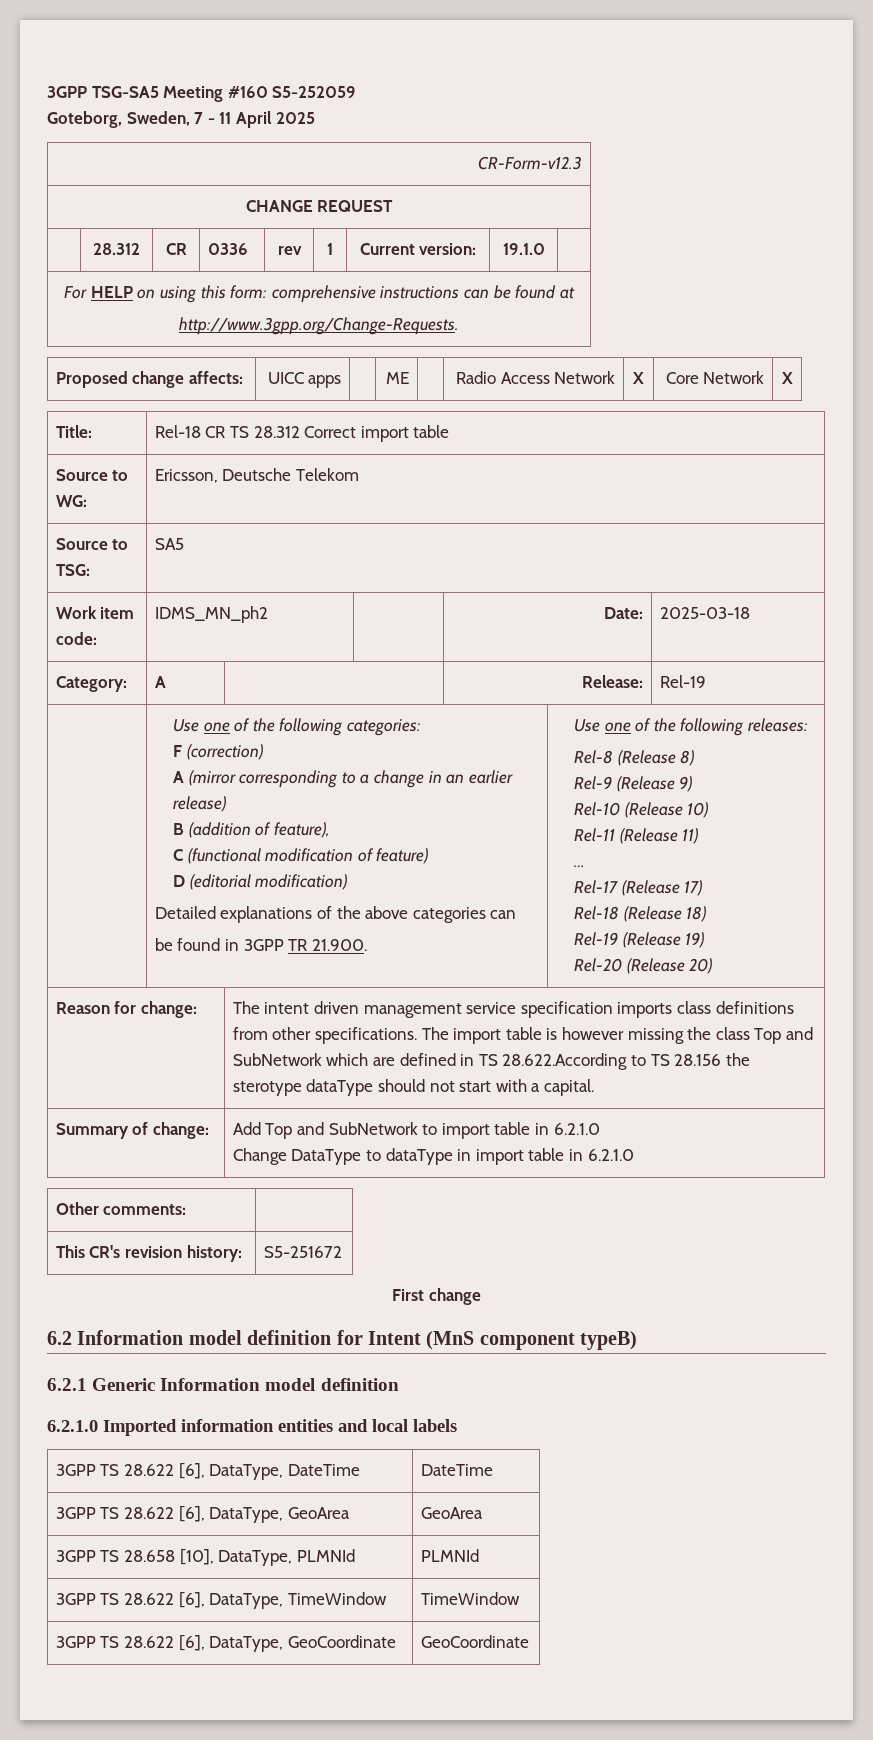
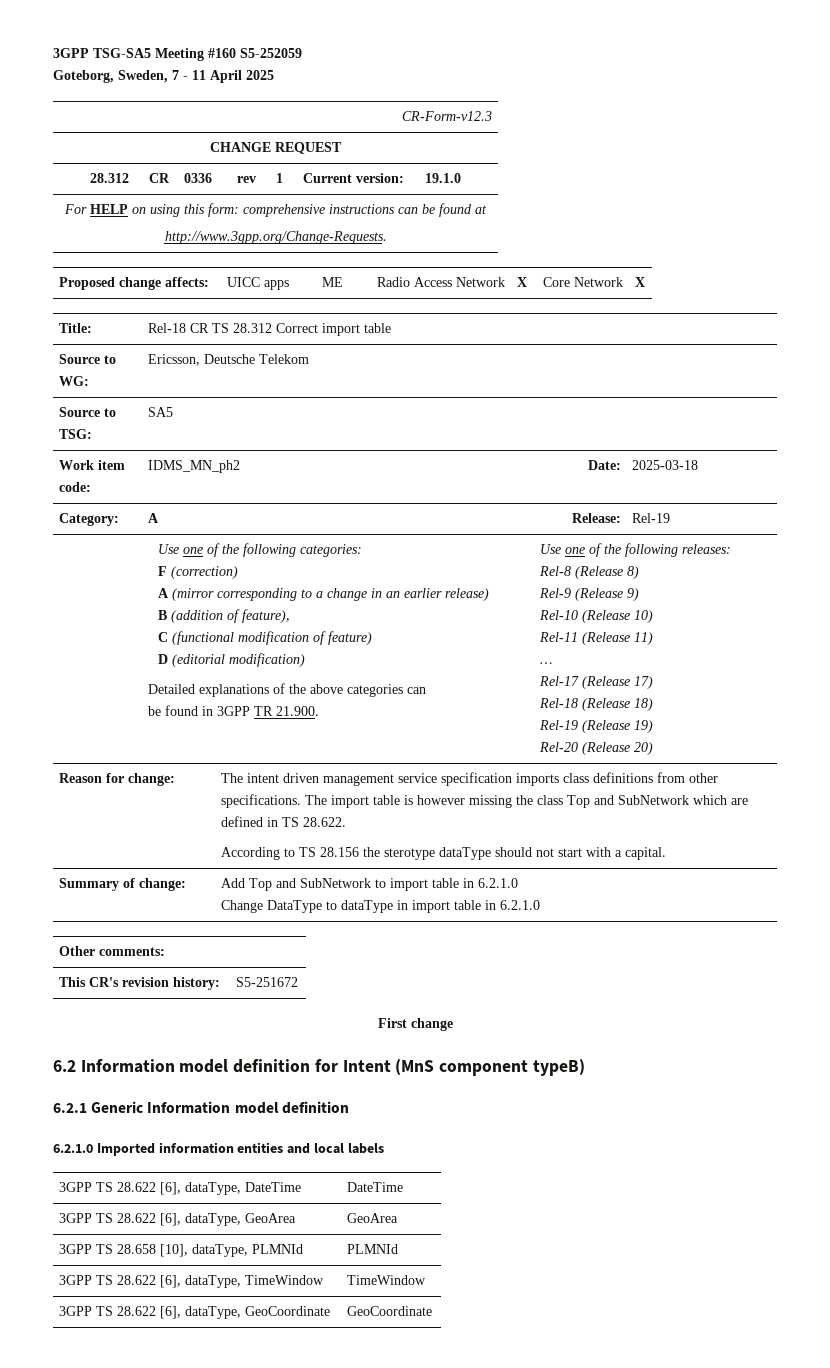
[502,1053,628,1070] 28.622.According -> [303,817,347,827] [221,847,281,860] 28.622. // According
[209,1464,284,1480] DataType, -> [185,1182,242,1195] dataType,
[209,1507,284,1523] DataType, -> [185,1213,242,1226] dataType,
[218,1550,293,1566] DataType, -> [192,1244,249,1257] dataType,
[209,1593,284,1609] DataType, -> [185,1275,242,1288] dataType,
[209,1636,284,1652] DataType, -> [185,1306,242,1319] dataType,

